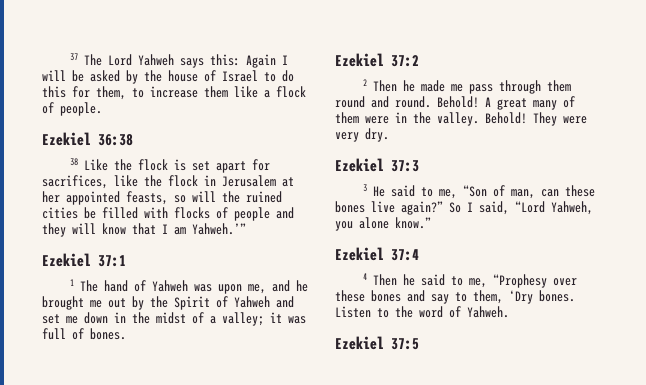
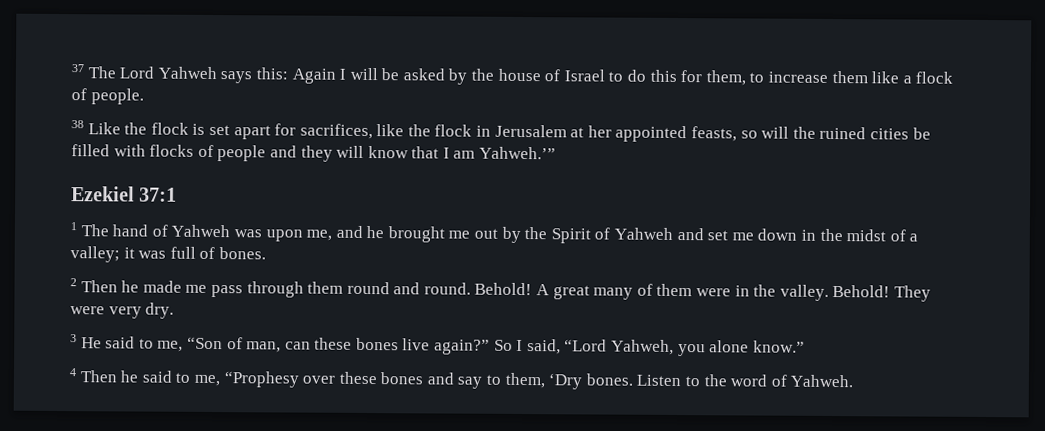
[42,132,133,146] // Ezekiel 36:38 -> (144, 96) none
[335,53,419,67] // Ezekiel 37:2 -> (266, 253) none
[335,158,419,172] // Ezekiel 37:3 -> (175, 310) none
[335,247,419,261] // Ezekiel 37:4 -> (805, 346) none
[335,336,419,350] // Ezekiel 37:5 -> (854, 381) none

